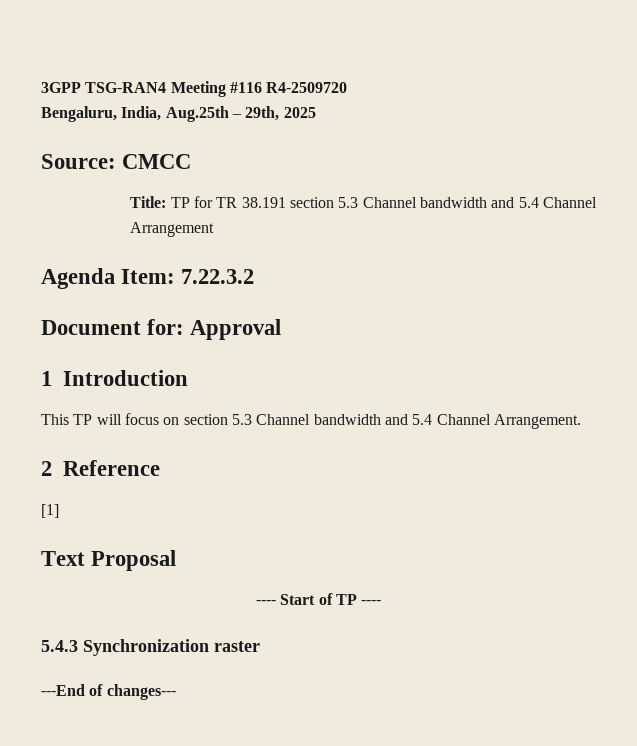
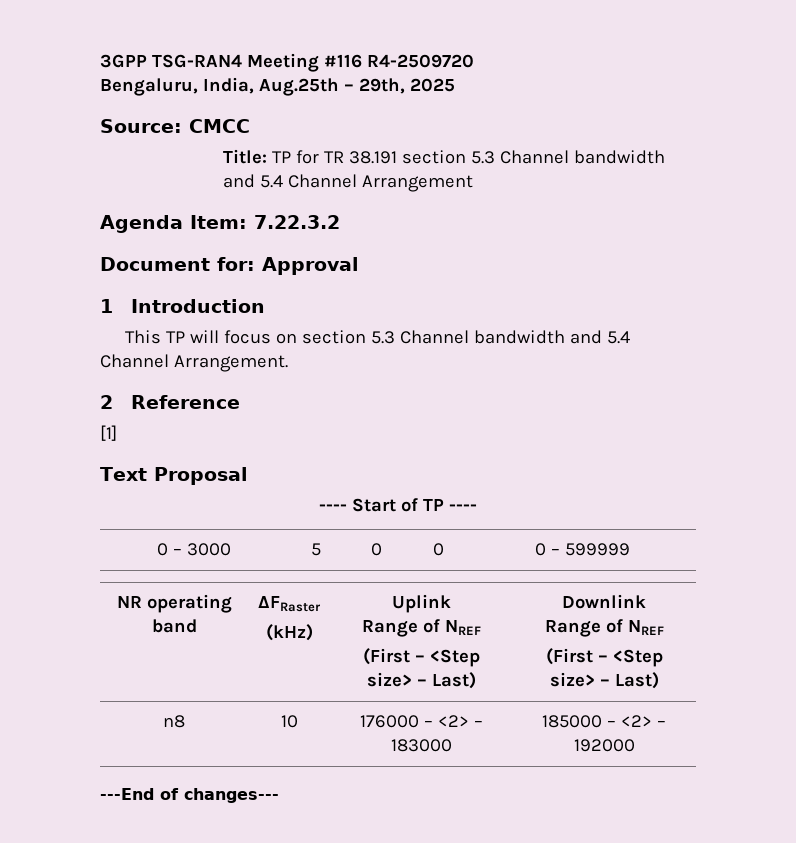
[41,639,260,656] // 5.4.3 Synchronization raster -> [156,543,231,556] [311,543,321,556] [371,543,382,556] [432,543,444,556] [534,543,630,556] [116,594,232,613] [151,619,197,633] [258,596,321,612] [265,624,313,641] [391,594,451,613] [362,619,481,637] [363,648,480,667] [367,672,476,689] [562,594,646,609] [544,619,664,637] [545,648,663,667] [549,672,659,689] [163,715,185,728] [280,715,298,728] [360,715,483,728] [390,739,452,752] [542,715,666,728] [573,739,635,752] // 0 – 3000 | 5 | 0 | 0 | 0 – 599999 // NR operating band | ΔFRaster // (kHz) | Uplink // Range of NREF // (First – <Step size> – Last) | Downlink // Range of NREF // (First – <Step size> – Last) // n8 | 10 | 176000 – <2> – 183000 | 185000 – <2> – 192000

